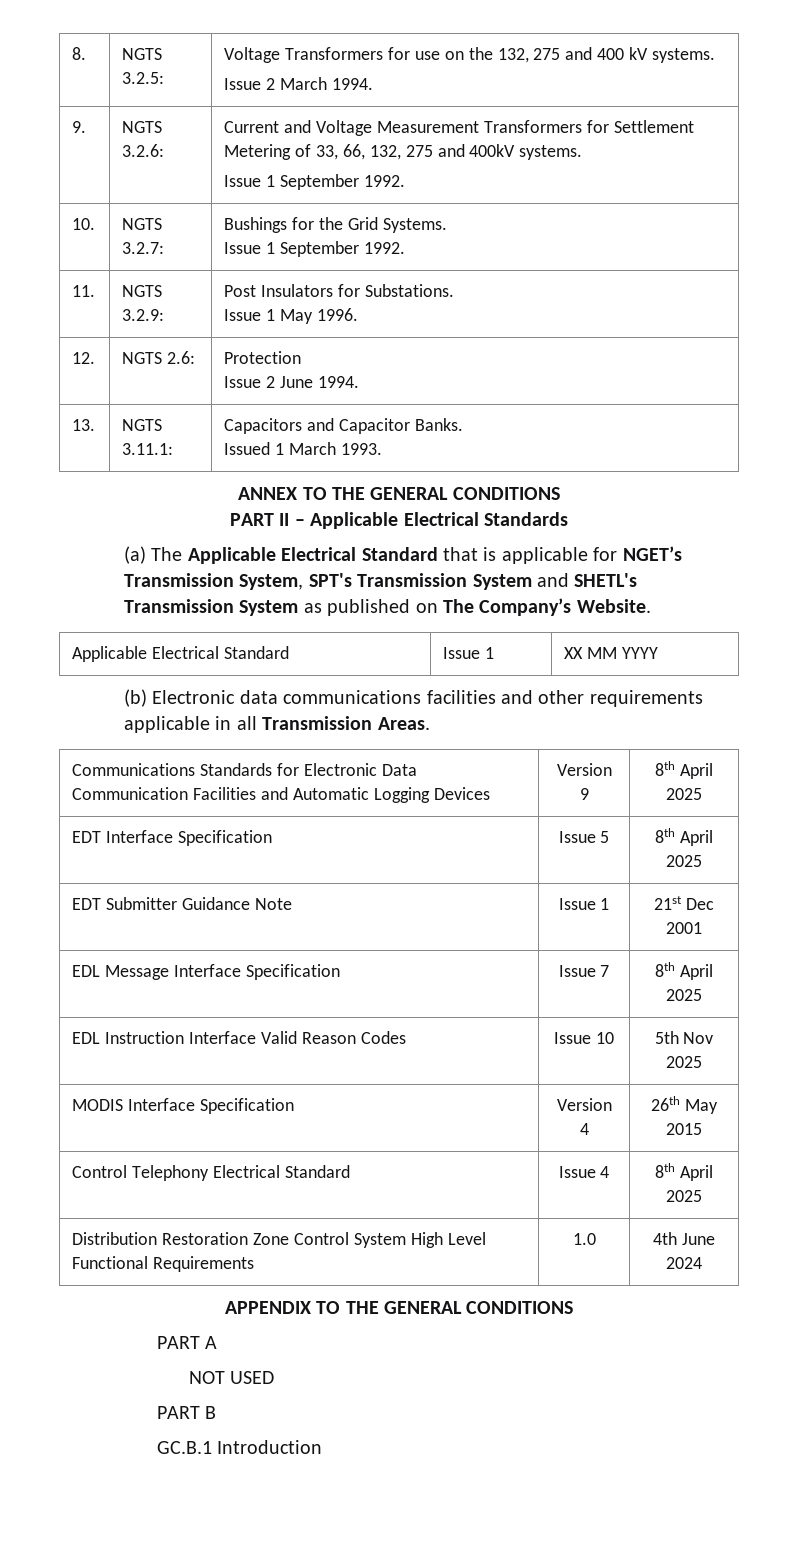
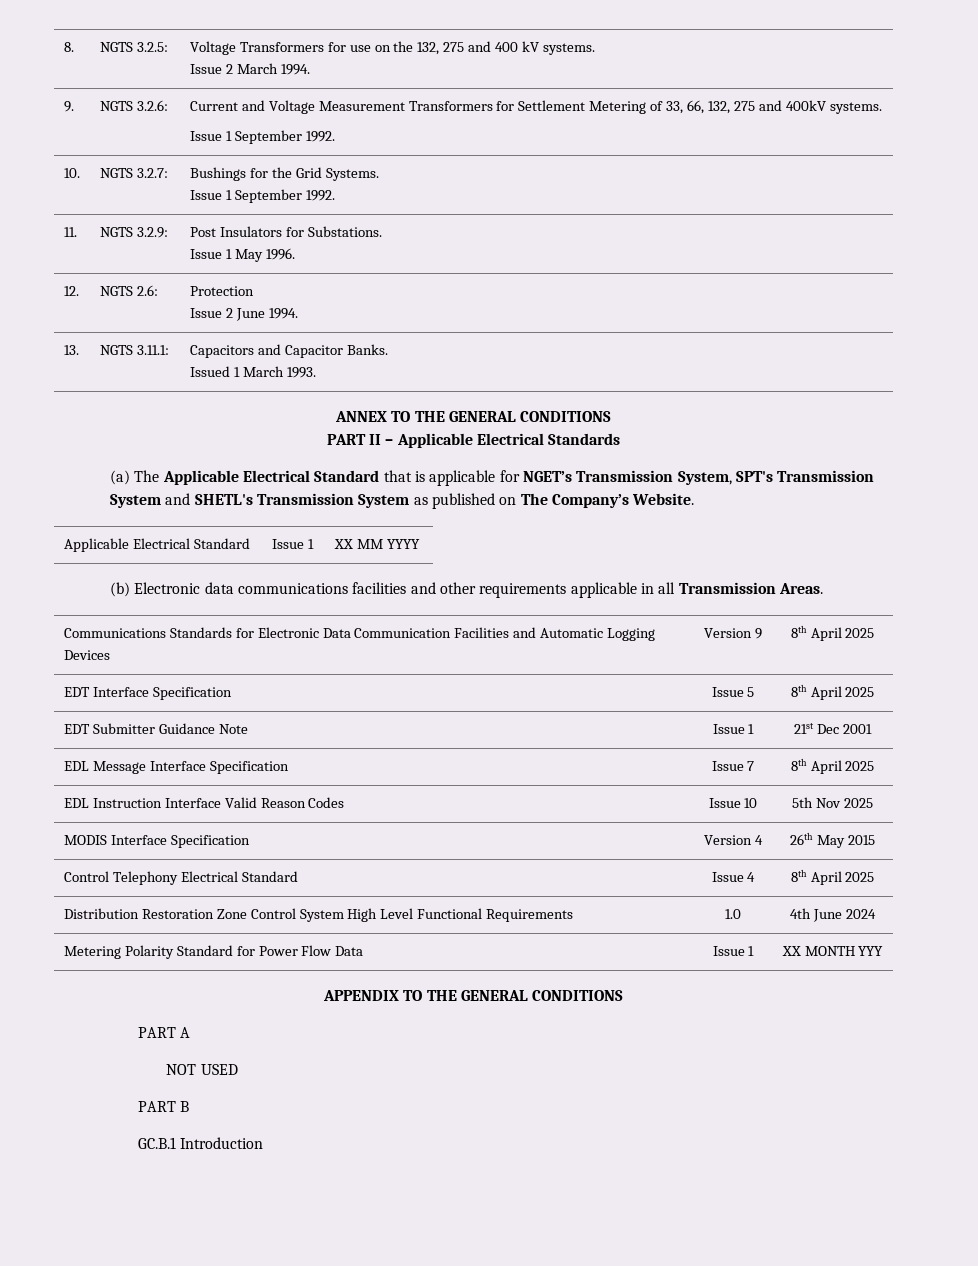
(702, 1263) none -> [63,945,364,959] [712,946,755,956] [781,946,884,956] // Metering Polarity Standard for Power Flow Data | Issue 1 | XX MONTH YYY

